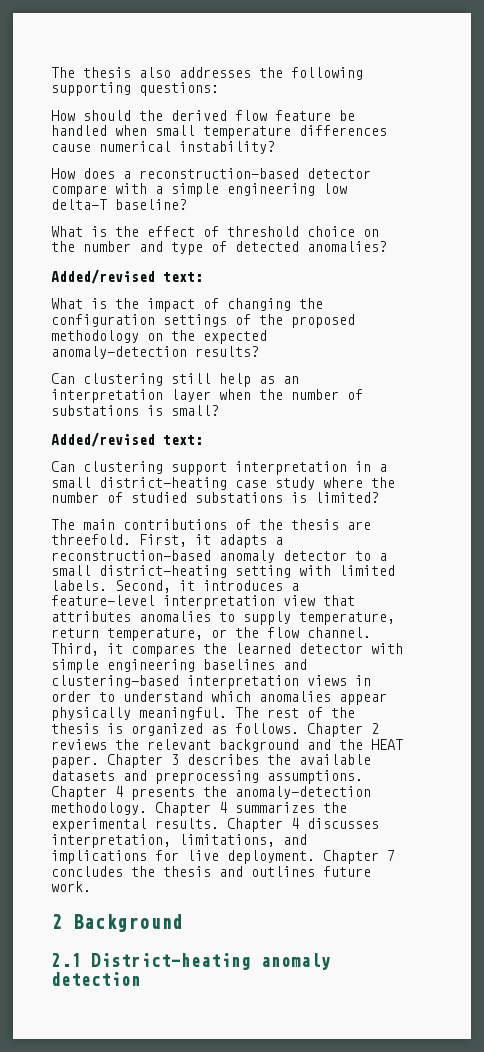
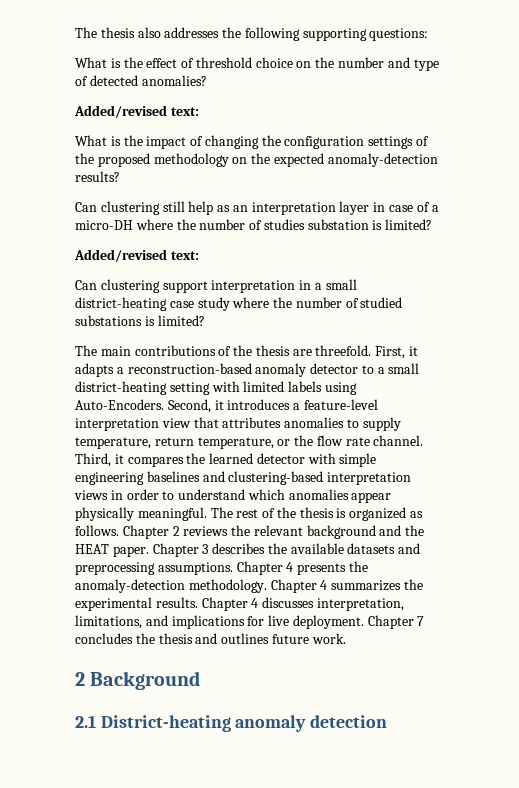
[51,110,355,121] [51,125,387,139] [51,141,275,154] [51,168,371,179] [51,183,347,197] [51,199,187,210] // How should the derived flow feature be handled when small temperature differences cause numerical instability? // How does a reconstruction-based detector compare with a simple engineering low delta-T baseline? -> (429, 34) none
[219,389,363,400] [51,405,219,416] when the number of substations is small? -> [373,202,439,212] [75,219,433,230] in case of a micro-DH where the number of studies substation is limited?
[51,580,107,591] labels. -> [288,381,357,395] [75,399,164,410] labels using Auto-Encoders.
(299, 632) none -> [345,437,370,446] rate

